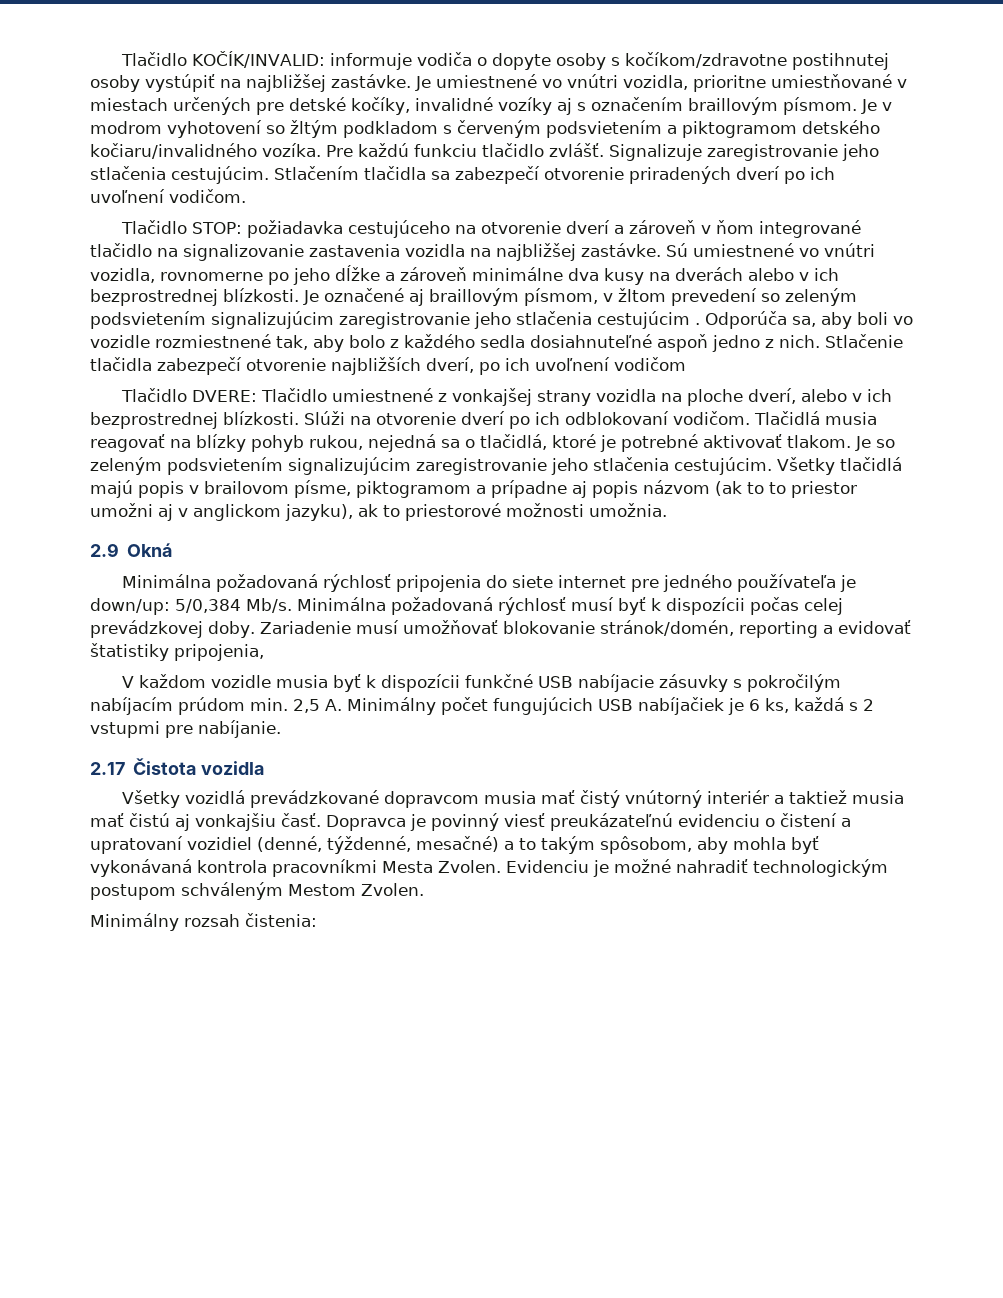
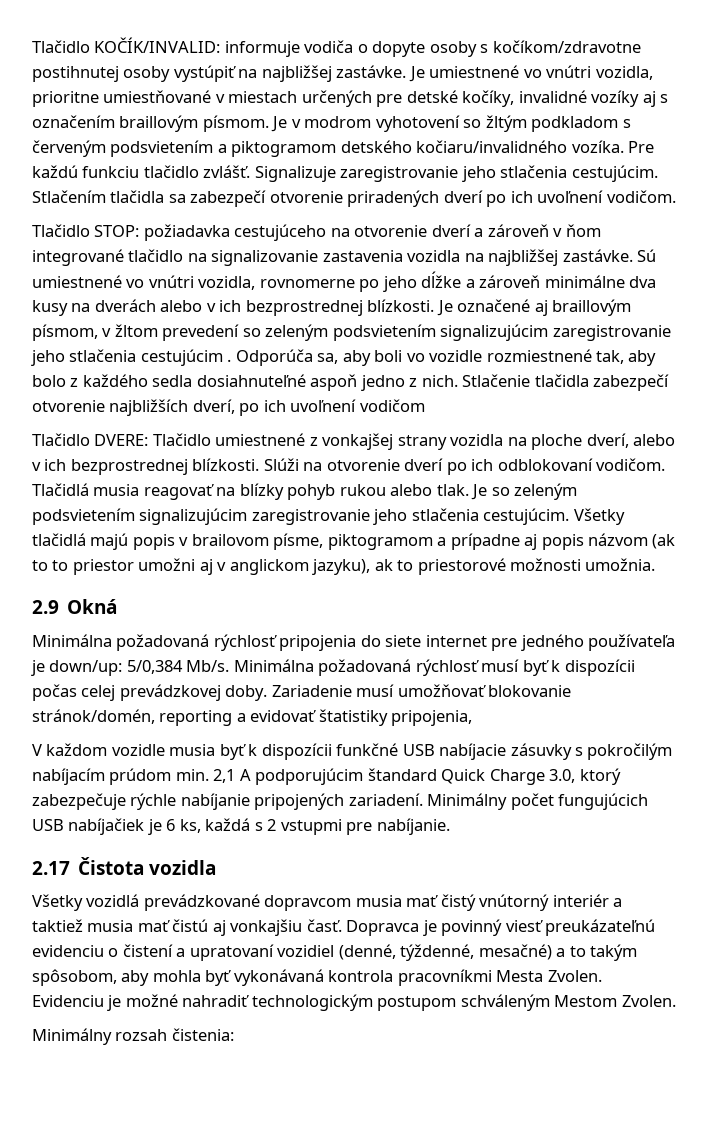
[309,434,851,452] rukou, nejedná sa o tlačidlá, ktoré je potrebné aktivovať tlakom. -> [339,484,469,496] rukou alebo tlak.
[293,699,342,713] 2,5 A. -> [213,768,621,785] [32,793,423,810] 2,1 A podporujúcim štandard Quick Charge 3.0, ktorý zabezpečuje rýchle nabíjanie pripojených zariadení.

